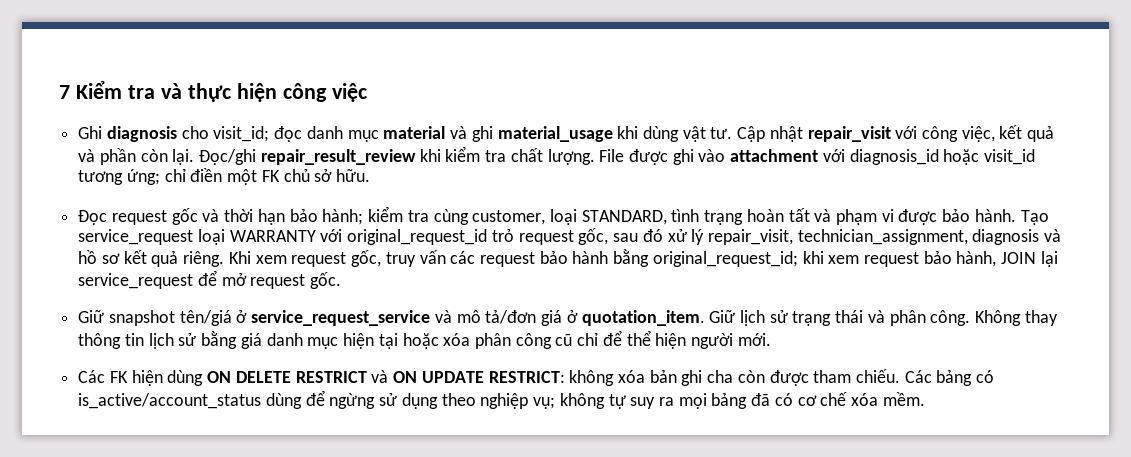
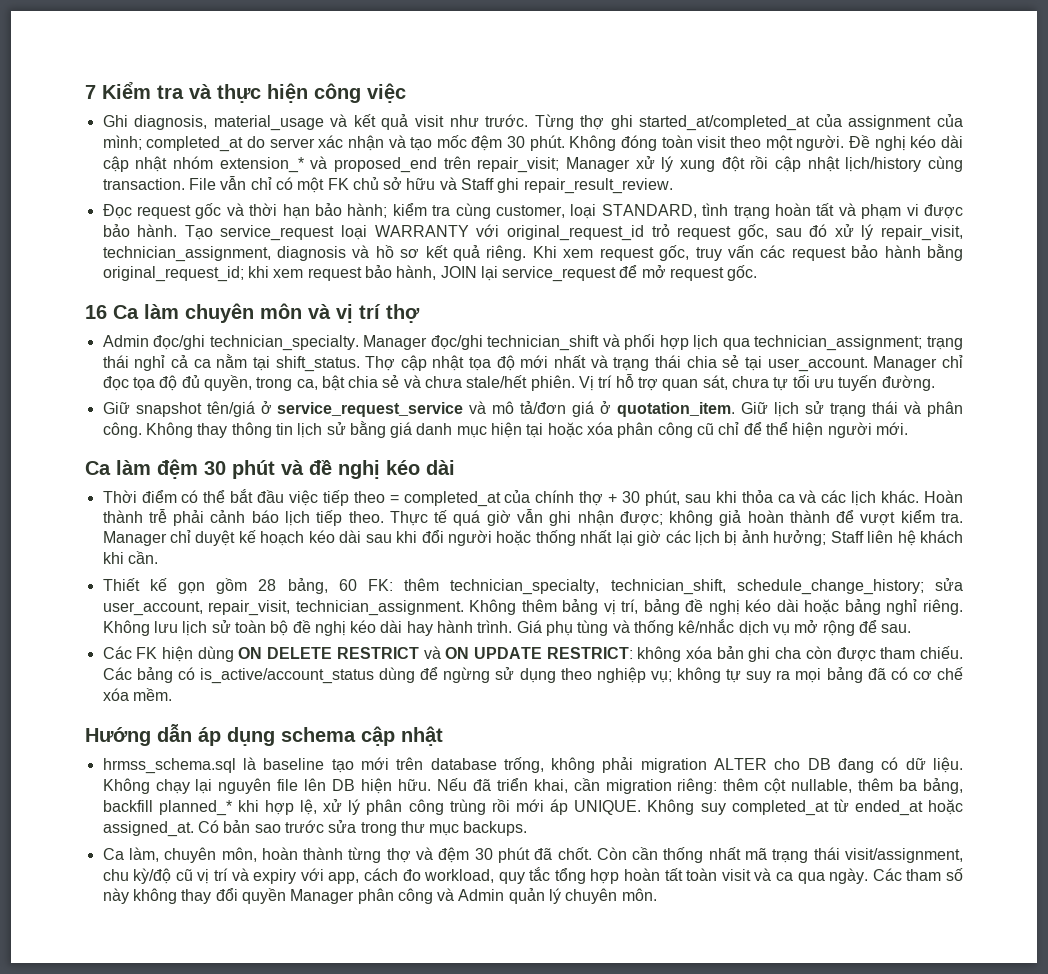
[106,125,1055,142] [78,146,1036,165] [78,168,371,185] diagnosis cho visit_id; đọc danh mục material và ghi material_usage khi dùng vật tư. Cập nhật repair_visit với công việc, kết quả và phần còn lại. Đọc/ghi repair_result_review khi kiểm tra chất lượng. File được ghi vào attachment với diagnosis_id hoặc visit_id tương ứng; chỉ điền một FK chủ sở hữu. -> [134,114,963,131] [102,135,963,152] [102,156,963,173] [102,176,673,194] diagnosis, material_usage và kết quả visit như trước. Từng thợ ghi started_at/completed_at của assignment của mình; completed_at do server xác nhận và tạo mốc đệm 30 phút. Không đóng toàn visit theo một người. Đề nghị kéo dài cập nhật nhóm extension_* và proposed_end trên repair_visit; Manager xử lý xung đột rồi cập nhật lịch/history cùng transaction. File vẫn chỉ có một FK chủ sở hữu và Staff ghi repair_result_review.
(342, 280) none -> [85,303,420,323] [102,334,963,351] [102,354,963,372] [102,374,935,391] // 16 Ca làm chuyên môn và vị trí thợ // Admin đọc/ghi technician_specialty. Manager đọc/ghi technician_shift và phối hợp lịch qua technician_assignment; trạng thái nghỉ cả ca nằm tại shift_status. Thợ cập nhật tọa độ mới nhất và trạng thái chia sẻ tại user_account. Manager chỉ đọc tọa độ đủ quyền, trong ca, bật chia sẻ và chưa stale/hết phiên. Vị trí hỗ trợ quan sát, chưa tự tối ưu tuyến đường.
(771, 339) none -> [85,459,455,479] [102,489,963,507] [102,509,963,526] [102,530,963,546] [102,551,158,564] [102,578,963,595] [102,599,963,616] [102,619,912,636] // Ca làm đệm 30 phút và đề nghị kéo dài // Thời điểm có thể bắt đầu việc tiếp theo = completed_at của chính thợ + 30 phút, sau khi thỏa ca và các lịch khác. Hoàn thành trễ phải cảnh báo lịch tiếp theo. Thực tế quá giờ vẫn ghi nhận được; không giả hoàn thành để vượt kiểm tra. Manager chỉ duyệt kế hoạch kéo dài sau khi đổi người hoặc thống nhất lại giờ các lịch bị ảnh hưởng; Staff liên hệ khách khi cần. // Thiết kế gọn gồm 28 bảng, 60 FK: thêm technician_specialty, technician_shift, schedule_change_history; sửa user_account, repair_visit, technician_assignment. Không thêm bảng vị trí, bảng đề nghị kéo dài hoặc bảng nghỉ riêng. Không lưu lịch sử toàn bộ đề nghị kéo dài hay hành trình. Giá phụ tùng và thống kê/nhắc dịch vụ mở rộng để sau.
(925, 399) none -> [85,724,443,746] [102,757,964,774] [102,778,963,794] [102,799,963,816] [102,820,528,837] [102,847,963,863] [102,867,964,884] [102,888,657,904] // Hướng dẫn áp dụng schema cập nhật // hrmss_schema.sql là baseline tạo mới trên database trống, không phải migration ALTER cho DB đang có dữ liệu. Không chạy lại nguyên file lên DB hiện hữu. Nếu đã triển khai, cần migration riêng: thêm cột nullable, thêm ba bảng, backfill planned_* khi hợp lệ, xử lý phân công trùng rồi mới áp UNIQUE. Không suy completed_at từ ended_at hoặc assigned_at. Có bản sao trước sửa trong thư mục backups. // Ca làm, chuyên môn, hoàn thành từng thợ và đệm 30 phút đã chốt. Còn cần thống nhất mã trạng thái visit/assignment, chu kỳ/độ cũ vị trí và expiry với app, cách đo workload, quy tắc tổng hợp hoàn tất toàn visit và ca qua ngày. Các tham số này không thay đổi quyền Manager phân công và Admin quản lý chuyên môn.

